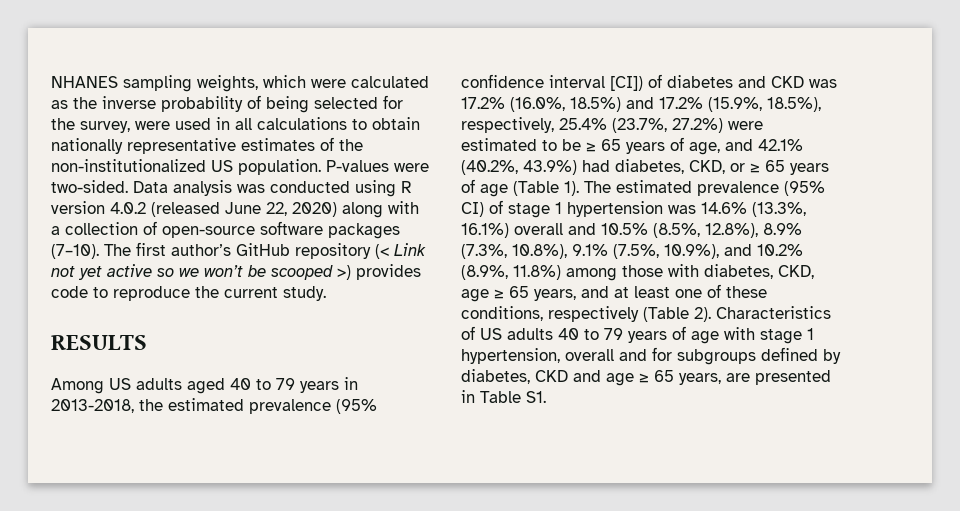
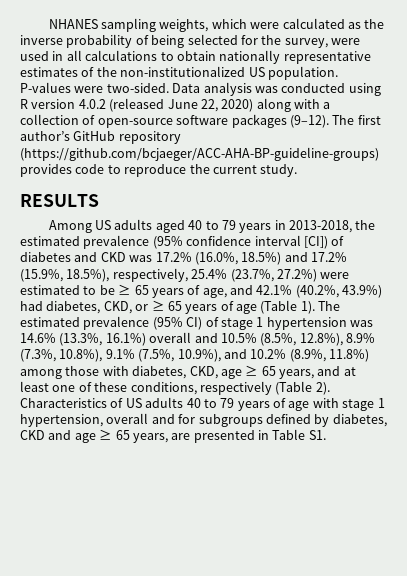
[51,244,99,259] (7–10). -> [289,115,329,128] (9–12).
[375,243,426,259] [51,264,351,280] (< Link not yet active so we won’t be scooped >) -> [20,147,379,161] (https://github.com/bcjaeger/ACC-AHA-BP-guideline-groups)

